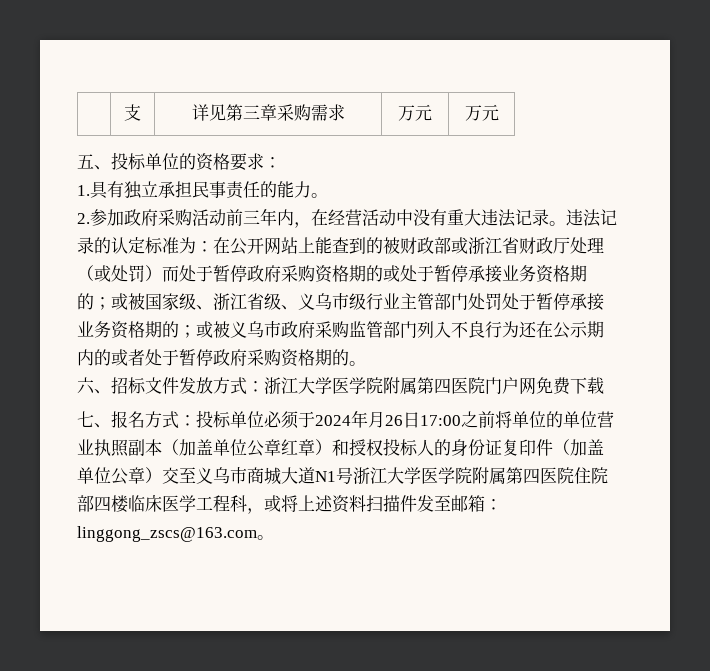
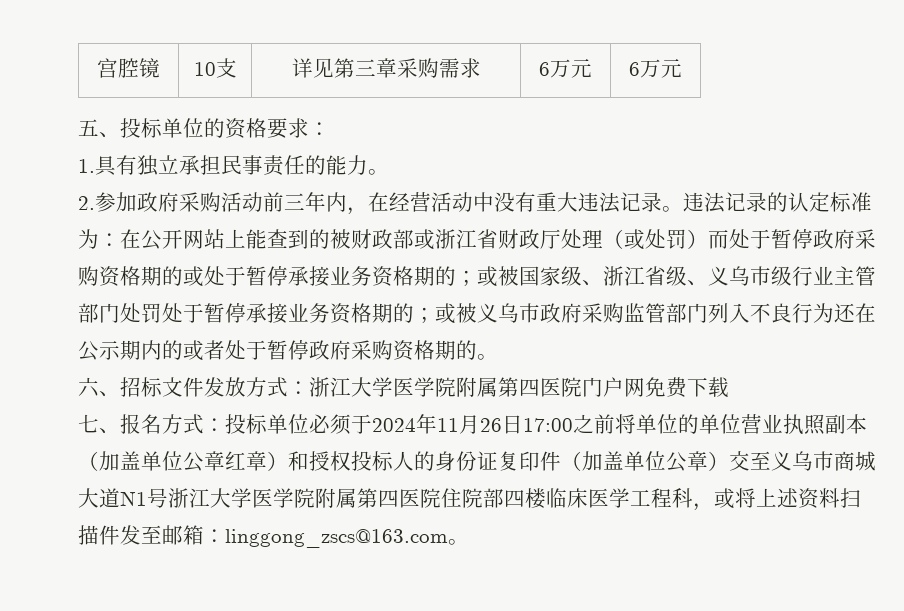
(124, 112) | -> [97,58,160,78] [193,62,216,76] 宫腔镜 | 10
(345, 112) none -> [539,62,550,76] 6
(432, 112) none -> [629,62,640,76] 6
(368, 419) none -> [437,418,459,432] 11

